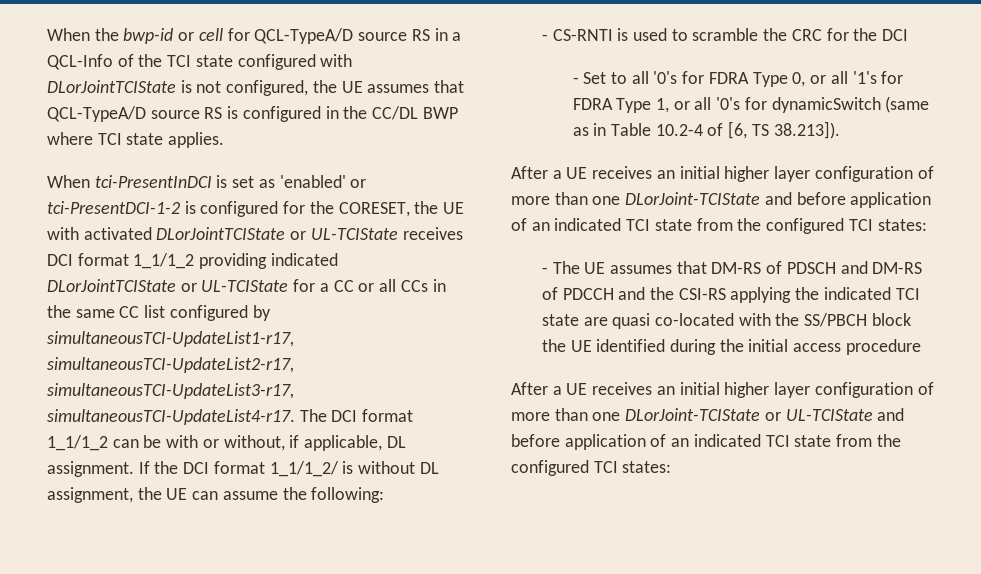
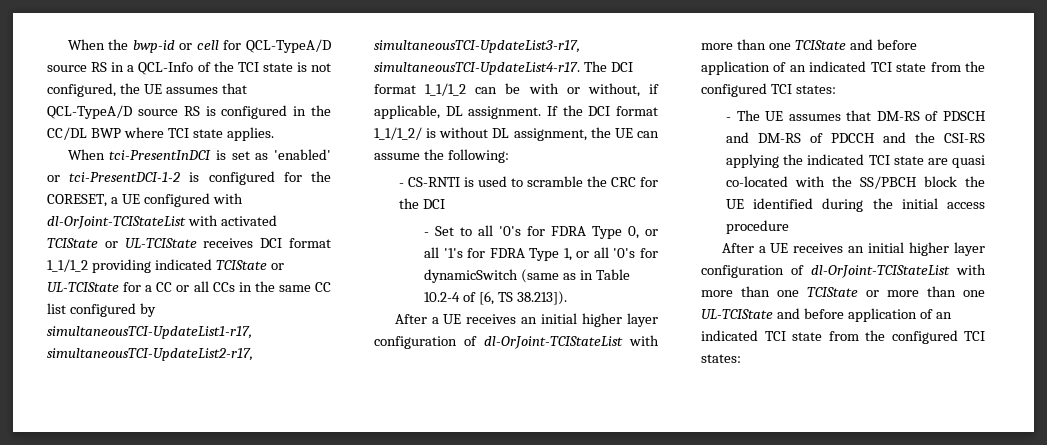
[237,54,353,70] [47,80,176,93] configured with DLorJointTCIState -> (293, 67) none
[414,201,465,214] the UE -> [110,193,243,207] [47,216,186,229] a UE configured with dl-OrJoint-TCIStateList
[156,227,286,240] DLorJointTCIState -> [47,238,98,248] TCIState
[47,279,176,292] DLorJointTCIState -> [215,260,267,270] TCIState
[511,192,761,205] more than one DLorJoint-TCIState -> [484,335,659,349] [701,39,846,50] dl-OrJoint-TCIStateList with more than one TCIState
[511,408,781,421] more than one DLorJoint-TCIState or -> [811,264,986,278] [701,286,985,297] dl-OrJoint-TCIStateList with more than one TCIState or more than one

